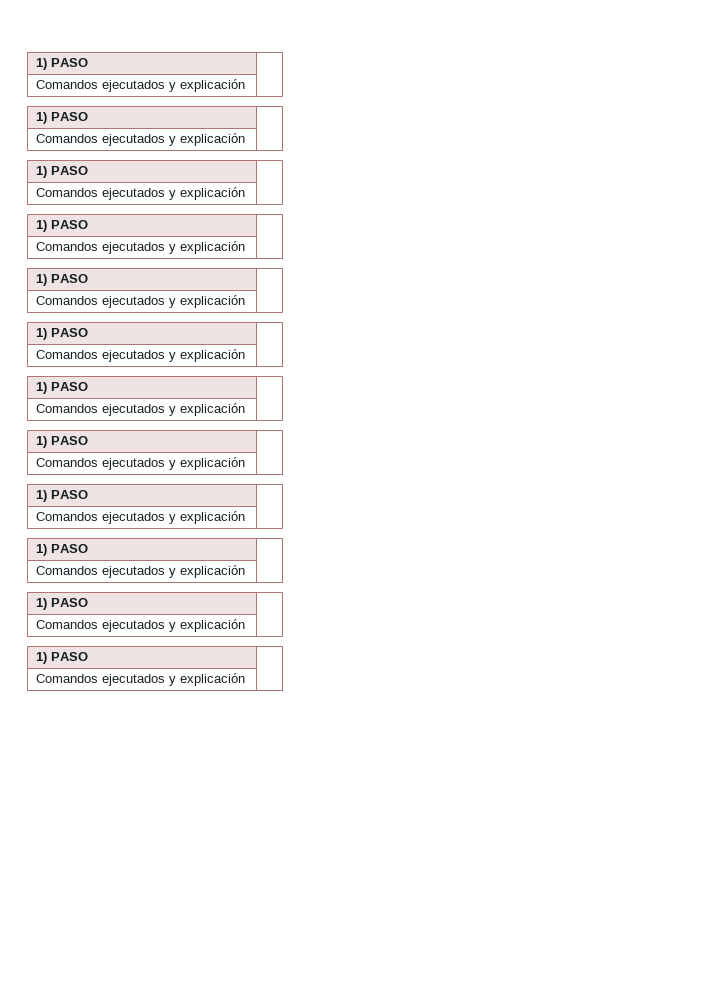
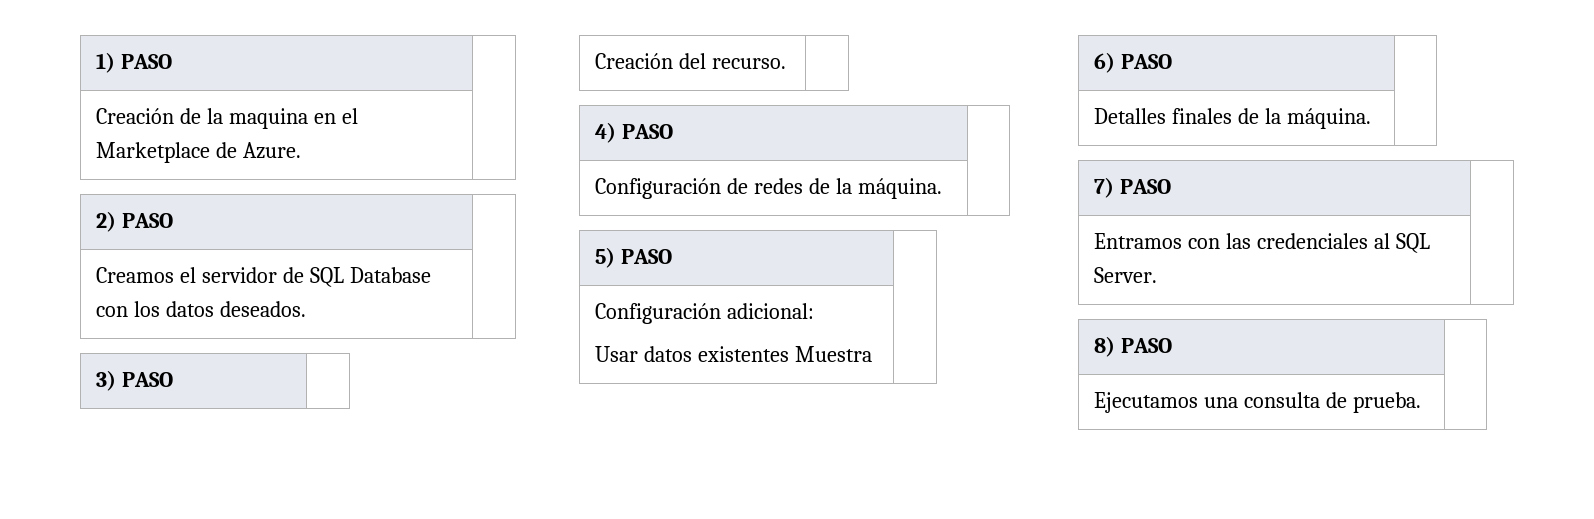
[36,58,89,70] [36,79,246,92] [36,112,89,124] [36,133,246,146] [36,166,89,178] [36,187,246,200] [36,220,89,232] [36,241,246,254] [36,274,89,286] [36,295,246,308] [36,328,89,340] [36,349,246,362] [36,382,89,394] [36,403,246,416] [36,436,89,448] [36,457,246,470] [36,490,89,502] [36,511,246,524] [36,544,89,556] [36,565,246,578] [36,598,89,610] [36,619,246,632] [36,652,89,664] [36,673,246,686] 1) PASO | // Comandos ejecutados y explicación | // 1) PASO | // Comandos ejecutados y explicación | // 1) PASO | // Comandos ejecutados y explicación | // 1) PASO | // Comandos ejecutados y explicación | // 1) PASO | // Comandos ejecutados y explicación | // 1) PASO | // Comandos ejecutados y explicación | // 1) PASO | // Comandos ejecutados y explicación | // 1) PASO | // Comandos ejecutados y explicación | // 1) PASO | // Comandos ejecutados y explicación | // 1) PASO | // Comandos ejecutados y explicación | // 1) PASO | // Comandos ejecutados y explicación | // 1) PASO | // Comandos ejecutados y explicación -> [95,52,172,73] [95,108,358,129] [95,142,301,163] [95,211,173,232] [95,267,431,287] [95,301,306,317] [95,370,173,391] [594,53,786,69] [594,122,673,143] [594,178,942,199] [594,247,672,268] [594,303,814,324] [594,346,872,362] [1093,52,1172,73] [1093,108,1371,129] [1093,177,1171,198] [1093,233,1430,253] [1093,267,1157,283] [1093,336,1172,357] [1093,392,1421,413] 1) PASO | // Creación de la maquina en el Marketplace de Azure. | // 2) PASO | // Creamos el servidor de SQL Database con los datos deseados. | // 3) PASO | // Creación del recurso. | // 4) PASO | // Configuración de redes de la máquina. | // 5) PASO | // Configuración adicional: // Usar datos existentes Muestra | // 6) PASO | // Detalles finales de la máquina. | // 7) PASO | // Entramos con las credenciales al SQL Server. | // 8) PASO | // Ejecutamos una consulta de prueba.

